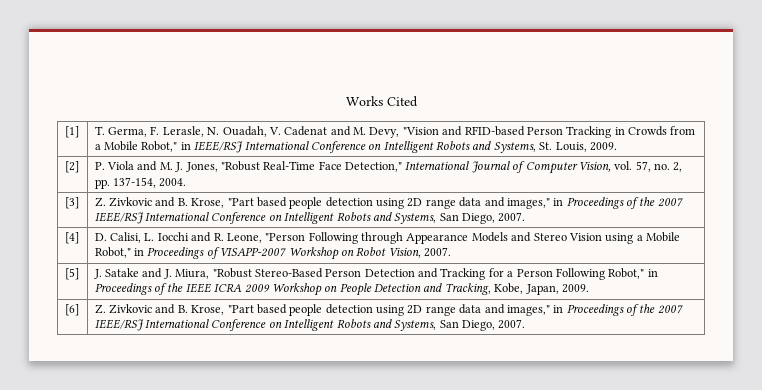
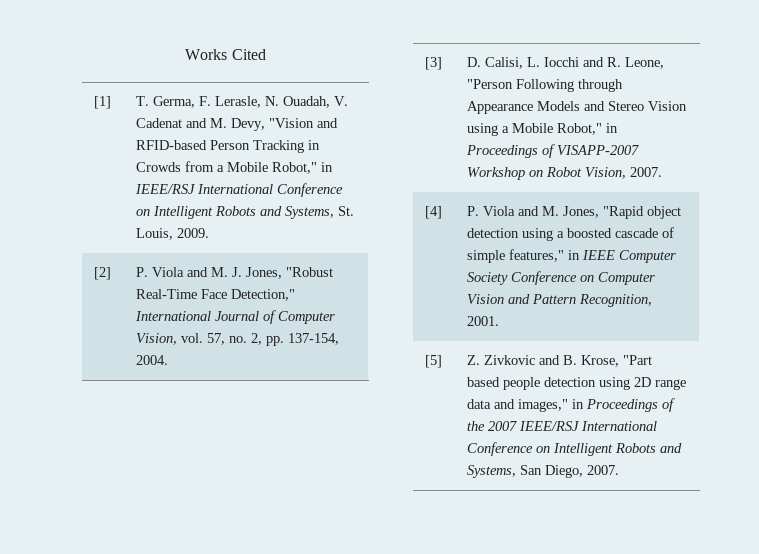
[94,197,683,209] [94,212,526,224] [64,232,79,244] | Z. Zivkovic and B. Krose, "Part based people detection using 2D range data and images," in Proceedings of the 2007 IEEE/RSJ International Conference on Intelligent Robots and Systems, San Diego, 2007. // [4] -> (443, 63) none
[64,268,79,280] [93,268,658,280] [94,283,589,296] [64,304,79,316] [5] | J. Satake and J. Miura, "Robust Stereo-Based Person Detection and Tracking for a Person Following Robot," in Proceedings of the IEEE ICRA 2009 Workshop on People Detection and Tracking, Kobe, Japan, 2009. // [6] -> [425,206,443,219] [467,206,682,219] [467,227,675,241] [467,249,677,263] [467,271,656,285] [467,294,653,307] [467,316,500,326] [425,355,443,368] [4] | P. Viola and M. Jones, "Rapid object detection using a boosted cascade of simple features," in IEEE Computer Society Conference on Computer Vision and Pattern Recognition, 2001. // [5]

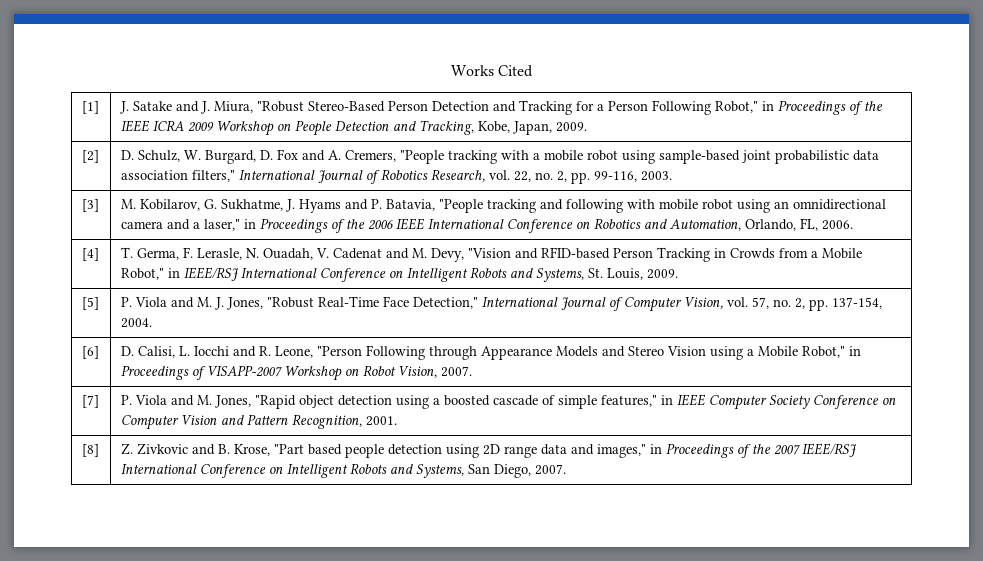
(112, 102) none -> [119,100,883,115] [120,120,587,136] [81,150,99,163] [120,149,879,164] [120,169,672,184] [81,199,99,212] [120,199,886,213] [120,218,853,233] [81,248,99,261] | J. Satake and J. Miura, "Robust Stereo-Based Person Detection and Tracking for a Person Following Robot," in Proceedings of the IEEE ICRA 2009 Workshop on People Detection and Tracking, Kobe, Japan, 2009. // [2] | D. Schulz, W. Burgard, D. Fox and A. Cremers, "People tracking with a mobile robot using sample-based joint probabilistic data association filters," International Journal of Robotics Research, vol. 22, no. 2, pp. 99-116, 2003. // [3] | M. Kobilarov, G. Sukhatme, J. Hyams and P. Batavia, "People tracking and following with mobile robot using an omnidirectional camera and a laser," in Proceedings of the 2006 IEEE International Conference on Robotics and Automation, Orlando, FL, 2006. // [4]
[94,267,112,280] [2] -> [81,297,99,310] [5]
[425,57,443,70] [3] -> [81,346,99,359] [6]
[425,206,443,219] [4] -> [81,395,99,408] [7]
[425,355,443,368] [5] -> [81,444,99,457] [8]

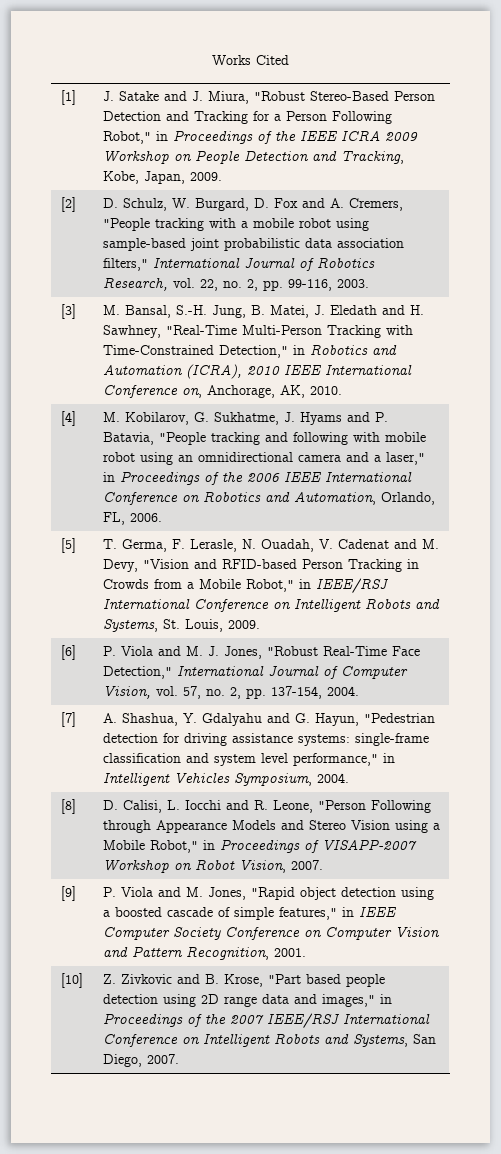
(99, 205) none -> [102,305,424,318] [102,325,413,338] [102,344,397,358] [102,364,412,379] [102,385,342,398] [60,411,76,426] | M. Bansal, S.-H. Jung, B. Matei, J. Eledath and H. Sawhney, "Real-Time Multi-Person Tracking with Time-Constrained Detection," in Robotics and Automation (ICRA), 2010 IEEE International Conference on, Anchorage, AK, 2010. // [4]
[81,248,99,261] [4] -> [60,538,76,553] [5]
[81,297,99,310] [5] -> [60,645,76,660] [6]
[81,346,99,359] [6] -> [60,712,76,727] [102,713,435,726] [102,733,429,746] [102,753,395,766] [102,772,349,786] [60,799,76,814] [7] | A. Shashua, Y. Gdalyahu and G. Hayun, "Pedestrian detection for driving assistance systems: single-frame classification and system level performance," in Intelligent Vehicles Symposium, 2004. // [8]
[81,395,99,408] [7] -> [60,886,76,901] [9]
[81,444,99,457] [8] -> [60,973,83,988] [10]

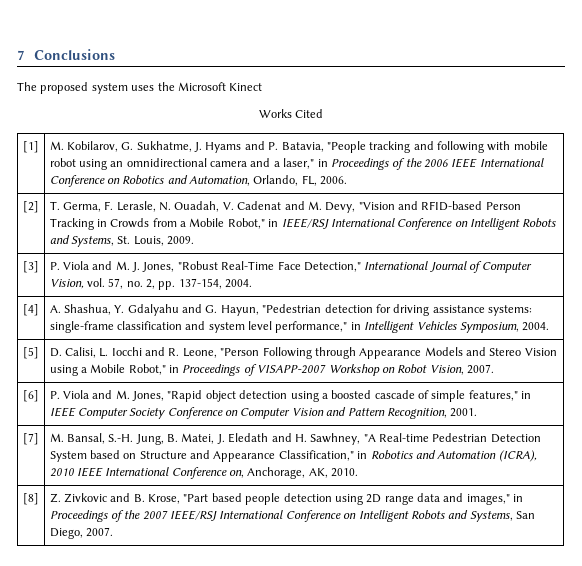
[212,55,289,65] [60,90,76,105] [102,91,435,104] [102,111,392,124] [102,130,418,144] [102,150,404,164] [102,171,222,184] [60,197,76,212] [102,198,403,211] [102,218,369,231] [102,238,404,251] [102,257,375,271] [102,277,369,291] [60,304,76,319] [102,305,424,318] [102,325,413,338] [102,344,397,358] [102,364,412,379] [102,385,342,398] [60,411,76,426] Works Cited // [1] | J. Satake and J. Miura, "Robust Stereo-Based Person Detection and Tracking for a Person Following Robot," in Proceedings of the IEEE ICRA 2009 Workshop on People Detection and Tracking, Kobe, Japan, 2009. // [2] | D. Schulz, W. Burgard, D. Fox and A. Cremers, "People tracking with a mobile robot using sample-based joint probabilistic data association filters," International Journal of Robotics Research, vol. 22, no. 2, pp. 99-116, 2003. // [3] | M. Bansal, S.-H. Jung, B. Matei, J. Eledath and H. Sawhney, "Real-Time Multi-Person Tracking with Time-Constrained Detection," in Robotics and Automation (ICRA), 2010 IEEE International Conference on, Anchorage, AK, 2010. // [4] -> [17,49,115,60] [17,82,263,94] [258,109,324,118] [22,141,39,153] 7 Conclusions // The proposed system uses the Microsoft Kinect // Works Cited // [1]
[60,538,76,553] [5] -> [22,201,39,213] [2]
[60,645,76,660] [6] -> [22,261,39,273] [3]
[60,712,76,727] [7] -> [22,304,39,316] [4]
[60,799,76,814] [8] -> [22,347,39,359] [5]
[60,886,76,901] [9] -> [22,390,39,402] [6]
[60,973,83,988] [10] -> [22,433,39,445] [49,433,541,445] [49,450,537,462] [49,467,359,479] [22,493,39,505] [7] | M. Bansal, S.-H. Jung, B. Matei, J. Eledath and H. Sawhney, "A Real-time Pedestrian Detection System based on Structure and Appearance Classification," in Robotics and Automation (ICRA), 2010 IEEE International Conference on, Anchorage, AK, 2010. // [8]

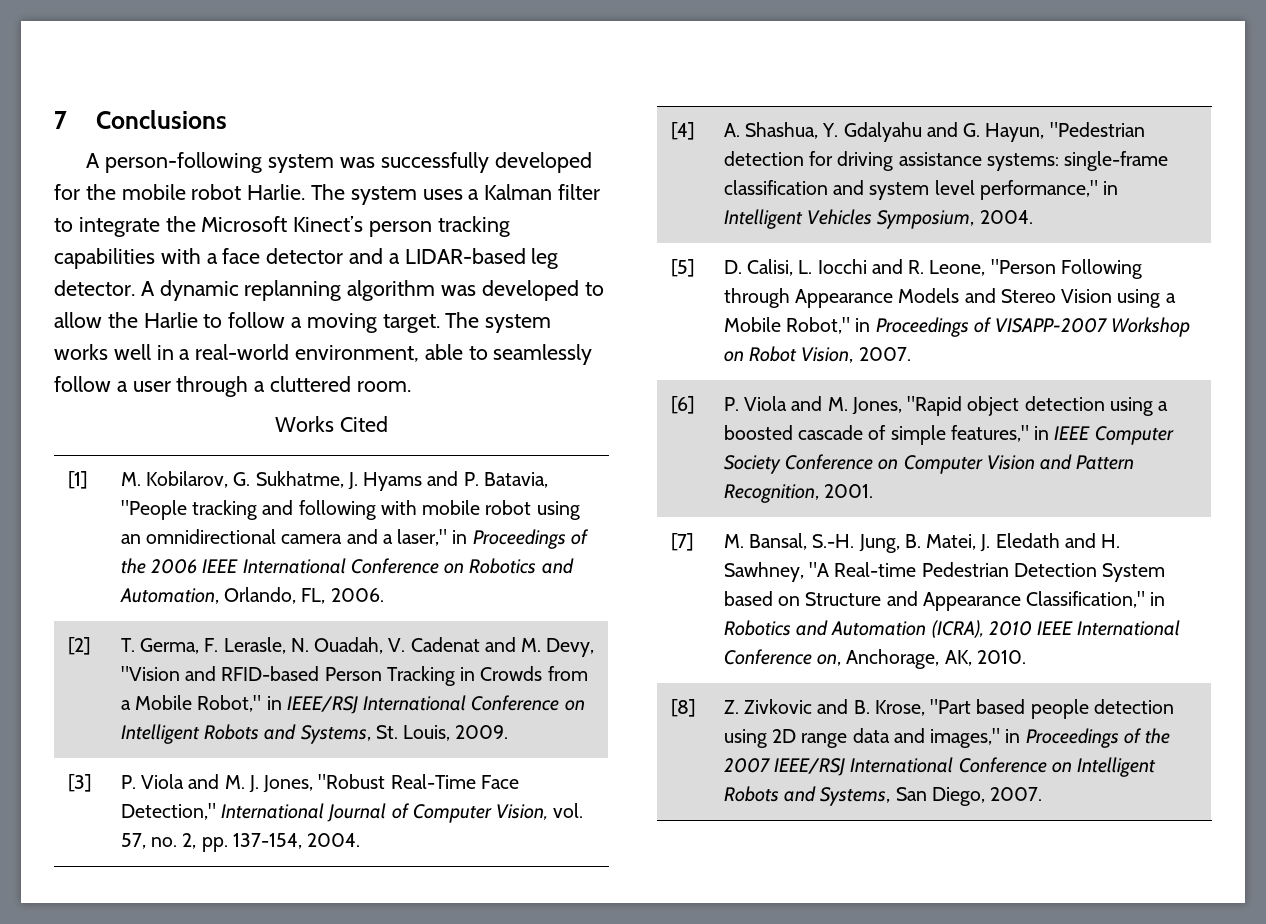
[17,82,263,94] The proposed system uses the Microsoft Kinect -> [86,152,592,173] [54,184,601,205] [54,216,510,237] [54,248,559,269] [54,280,604,301] [54,312,552,333] [54,344,593,365] [54,376,411,397] A person-following system was successfully developed for the mobile robot Harlie. The system uses a Kalman filter to integrate the Microsoft Kinect’s person tracking capabilities with a face detector and a LIDAR-based leg detector. A dynamic replanning algorithm was developed to allow the Harlie to follow a moving target. The system works well in a real-world environment, able to seamlessly follow a user through a cluttered room.

